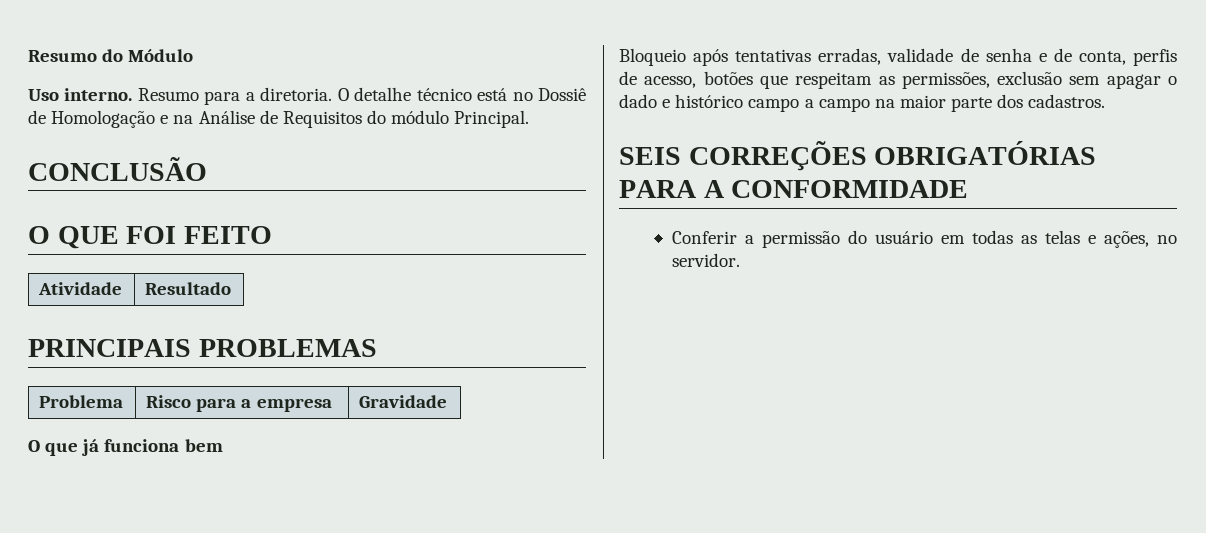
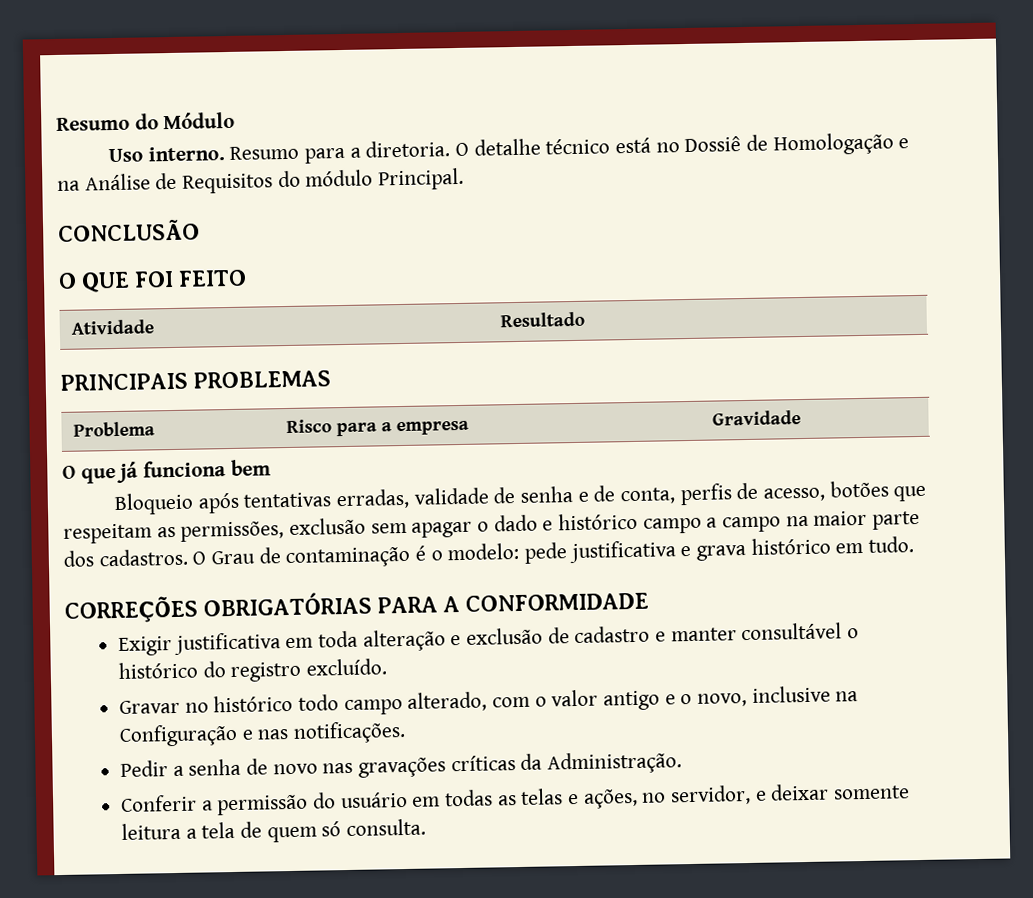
[619,147,681,165] // SEIS -> [192,536,915,569] O Grau de contaminação é o modelo: pede justificativa e grava histórico em tudo. //
(969, 189) none -> [117,622,859,656] [117,658,387,683] [118,685,859,716] [118,720,406,747] [119,751,682,778] // Exigir justificativa em toda alteração e exclusão de cadastro e manter consultável o histórico do registro excluído. // Gravar no histórico todo campo alterado, com o valor antigo e o novo, inclusive na Configuração e nas notificações. // Pedir a senha de novo nas gravações críticas da Administração.
[672,253,741,267] servidor. -> [669,783,910,806] [120,818,426,843] servidor, e deixar somente leitura a tela de quem só consulta.

